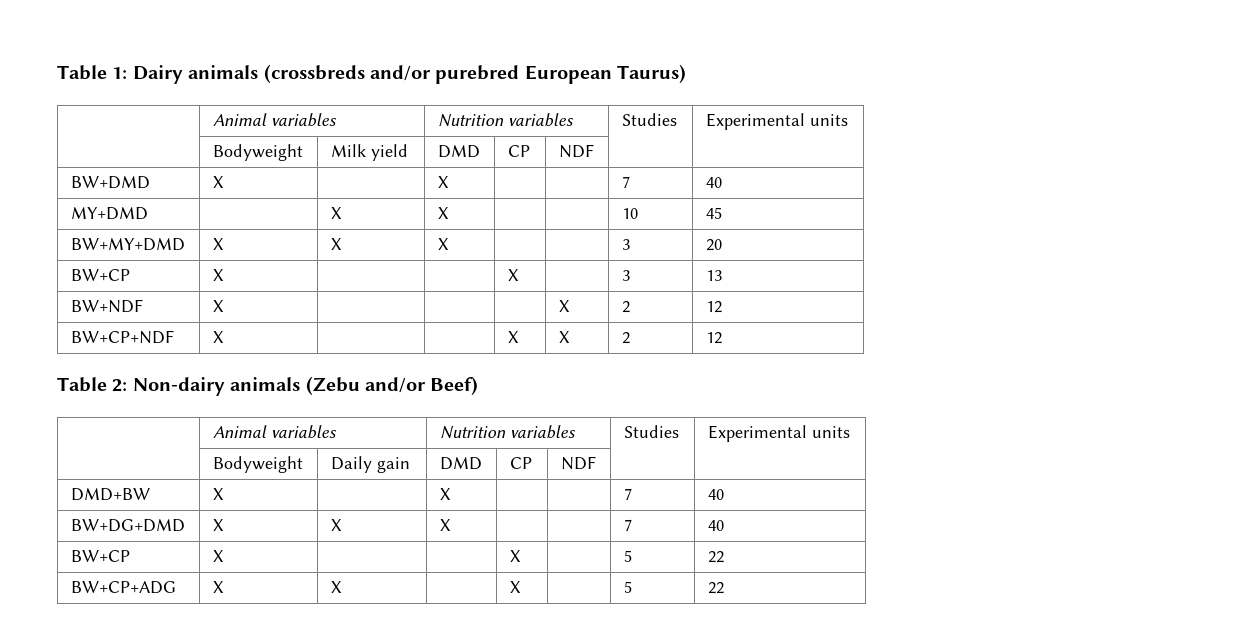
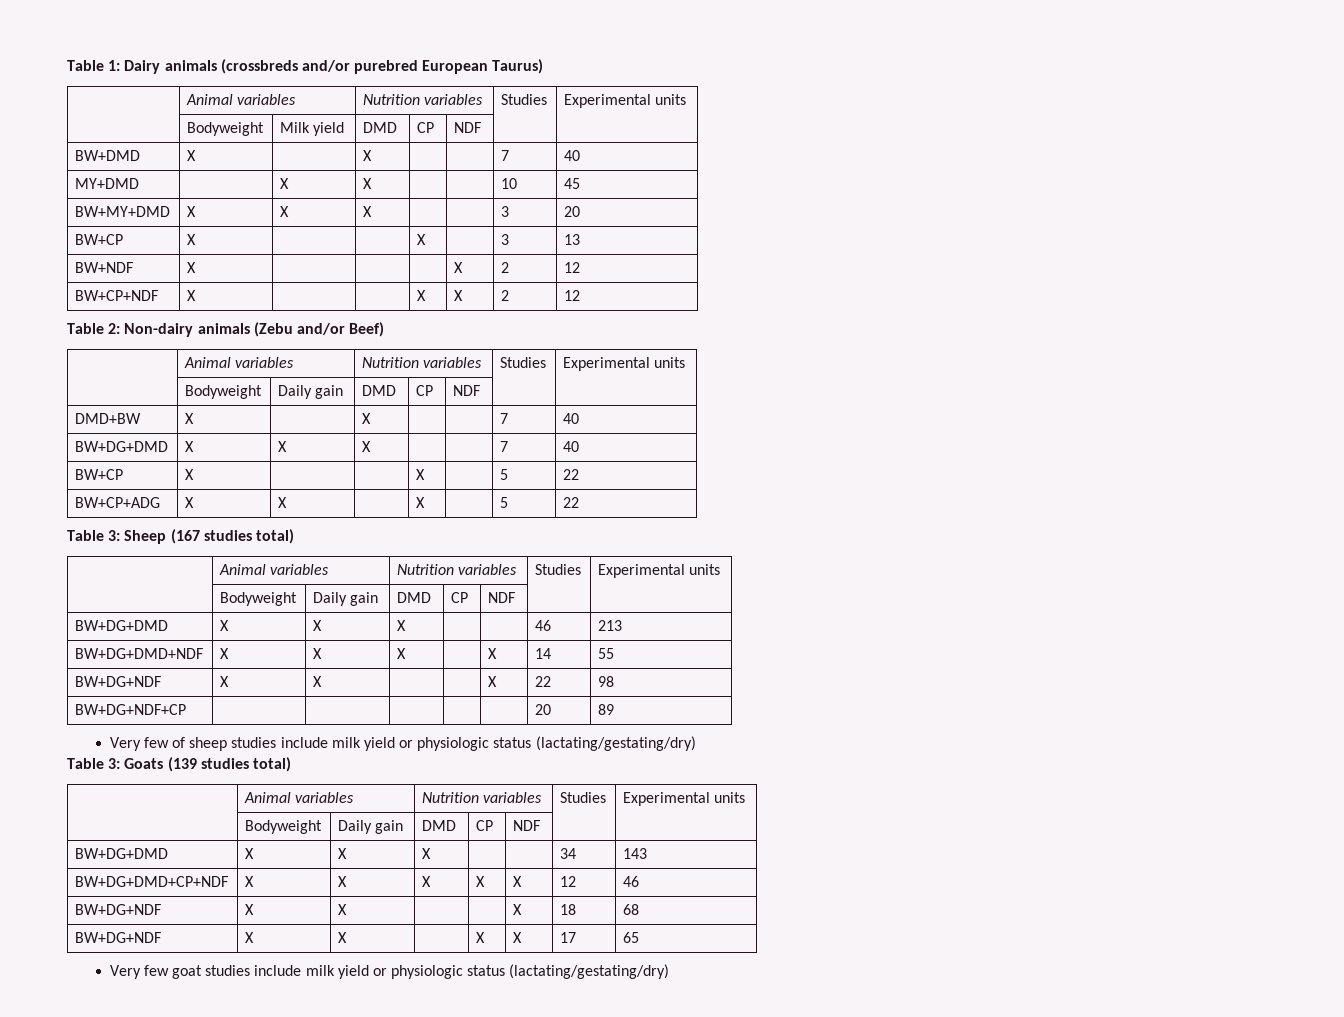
(724, 588) none -> [67,529,294,544] [219,564,330,575] [397,564,518,575] [535,564,582,575] [598,564,721,578] [220,592,298,606] [313,592,379,606] [397,592,432,603] [451,592,469,603] [488,592,516,603] [75,620,169,631] [220,620,230,631] [313,620,323,631] [397,620,407,631] [535,620,552,631] [598,620,623,631] [75,648,204,659] [220,648,230,659] [313,648,323,659] [397,648,407,659] [488,648,498,659] [535,648,552,659] [598,648,615,659] [75,676,162,687] [220,676,230,687] [313,676,323,687] [488,676,498,687] [535,676,552,687] [598,676,615,687] [75,704,187,715] [535,704,552,715] [598,704,615,715] [109,736,696,751] [67,757,291,772] [244,792,355,803] [422,792,543,803] [560,792,607,803] [623,792,746,806] [245,820,323,834] [338,820,404,834] [422,820,457,831] [476,820,494,831] [513,820,541,831] [75,848,169,859] [245,848,255,859] [338,848,348,859] [422,848,432,859] [560,848,577,859] [623,848,648,859] [75,876,229,887] [245,876,255,887] [338,876,348,887] [422,876,432,887] [476,876,486,887] [513,876,523,887] [560,876,577,887] [623,876,640,887] [75,904,162,915] [245,904,255,915] [338,904,348,915] [513,904,523,915] [560,904,577,915] [623,904,640,915] [75,932,162,943] [245,932,255,943] [338,932,348,943] [476,932,486,943] [513,932,523,943] [560,932,577,943] [623,932,640,943] [109,964,670,979] // Table 3: Sheep (167 studies total) // | Animal variables | Nutrition variables | Studies | Experimental units // | Bodyweight | Daily gain | DMD | CP | NDF | | // BW+DG+DMD | X | X | X | | | 46 | 213 // BW+DG+DMD+NDF | X | X | X | | X | 14 | 55 // BW+DG+NDF | X | X | | | X | 22 | 98 // BW+DG+NDF+CP | | | | | | 20 | 89 // Very few of sheep studies include milk yield or physiologic status (lactating/gestating/dry) // Table 3: Goats (139 studies total) // | Animal variables | Nutrition variables | Studies | Experimental units // | Bodyweight | Daily gain | DMD | CP | NDF | | // BW+DG+DMD | X | X | X | | | 34 | 143 // BW+DG+DMD+CP+NDF | X | X | X | X | X | 12 | 46 // BW+DG+NDF | X | X | | | X | 18 | 68 // BW+DG+NDF | X | X | | X | X | 17 | 65 // Very few goat studies include milk yield or physiologic status (lactating/gestating/dry)

